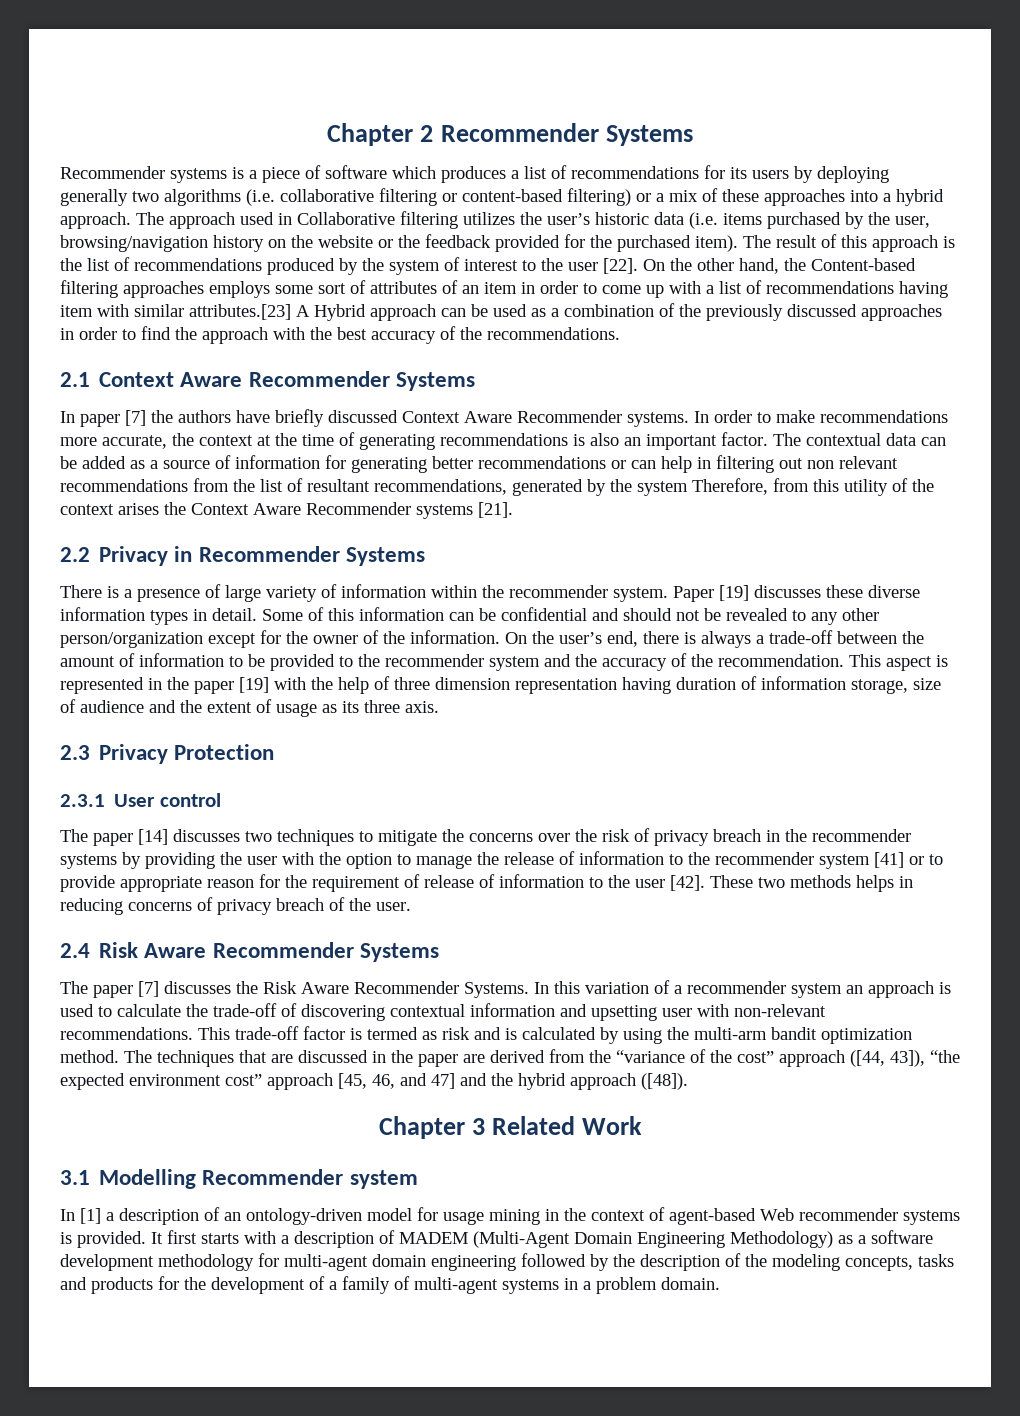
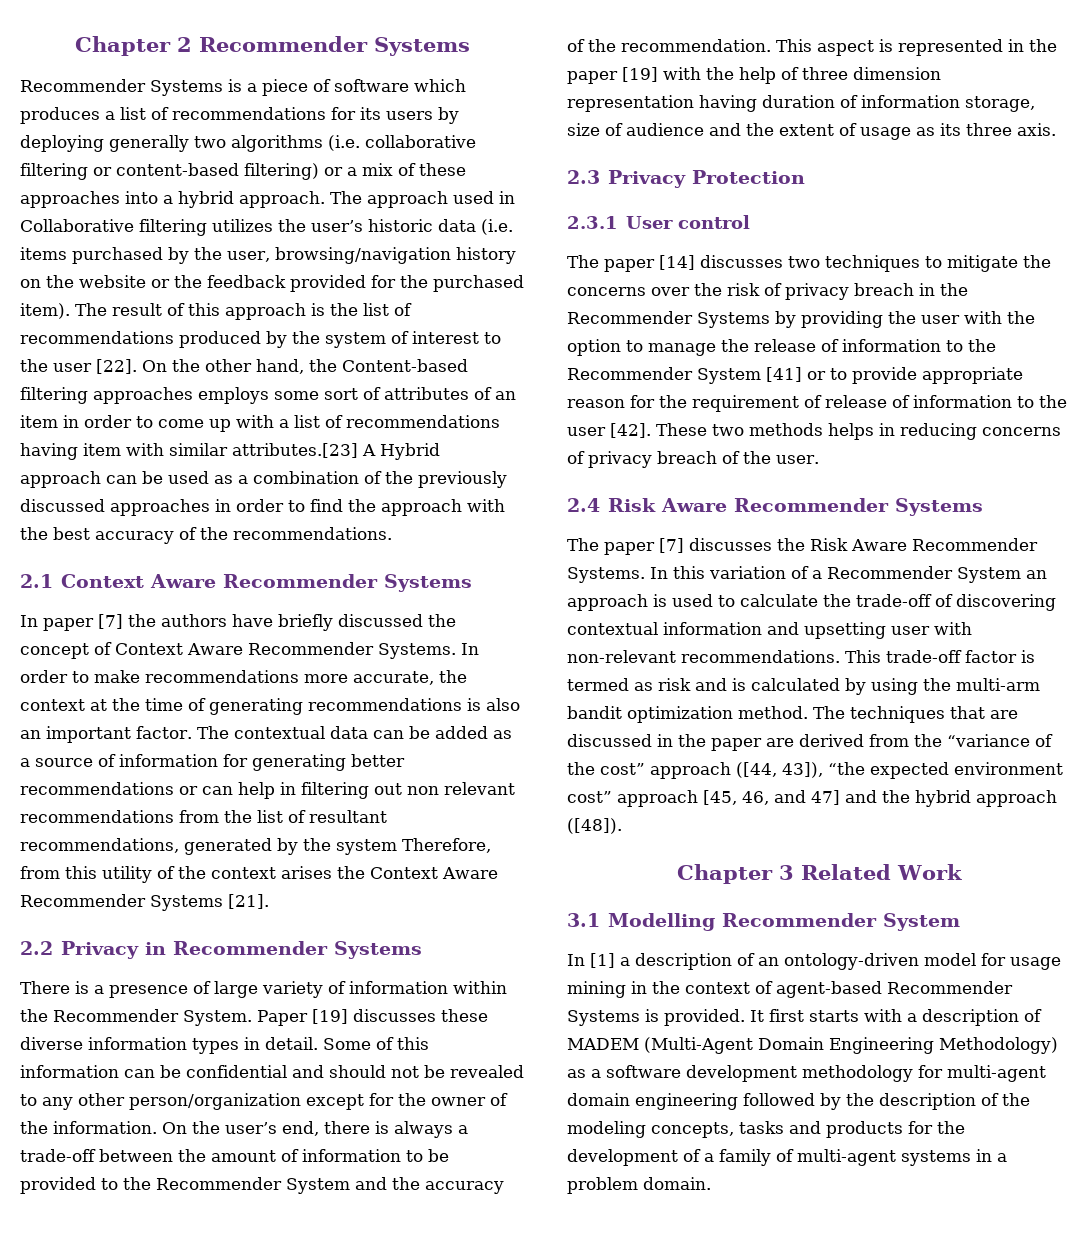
[170,168,227,183] systems -> [150,80,223,96] Systems
[402,410,689,427] Context Aware Recommender systems. -> [428,614,456,627] [20,642,456,659] the concept of Context Aware Recommender Systems.
[416,504,473,519] systems -> [150,895,223,911] Systems
[509,585,668,602] recommender system. -> [53,1009,252,1026] Recommender System.
[385,654,540,671] recommender system -> [156,1177,350,1194] Recommender System
[812,829,911,842] [60,854,117,869] recommender systems -> [567,311,770,328] Recommender Systems
[715,852,870,869] recommender system -> [567,367,761,384] Recommender System
[687,981,842,998] recommender system -> [827,566,1021,583] Recommender System
[349,1170,418,1189] system -> [883,913,961,931] System
[760,1208,960,1225] Web recommender systems -> [887,981,1013,994] [567,1010,640,1026] Recommender Systems

